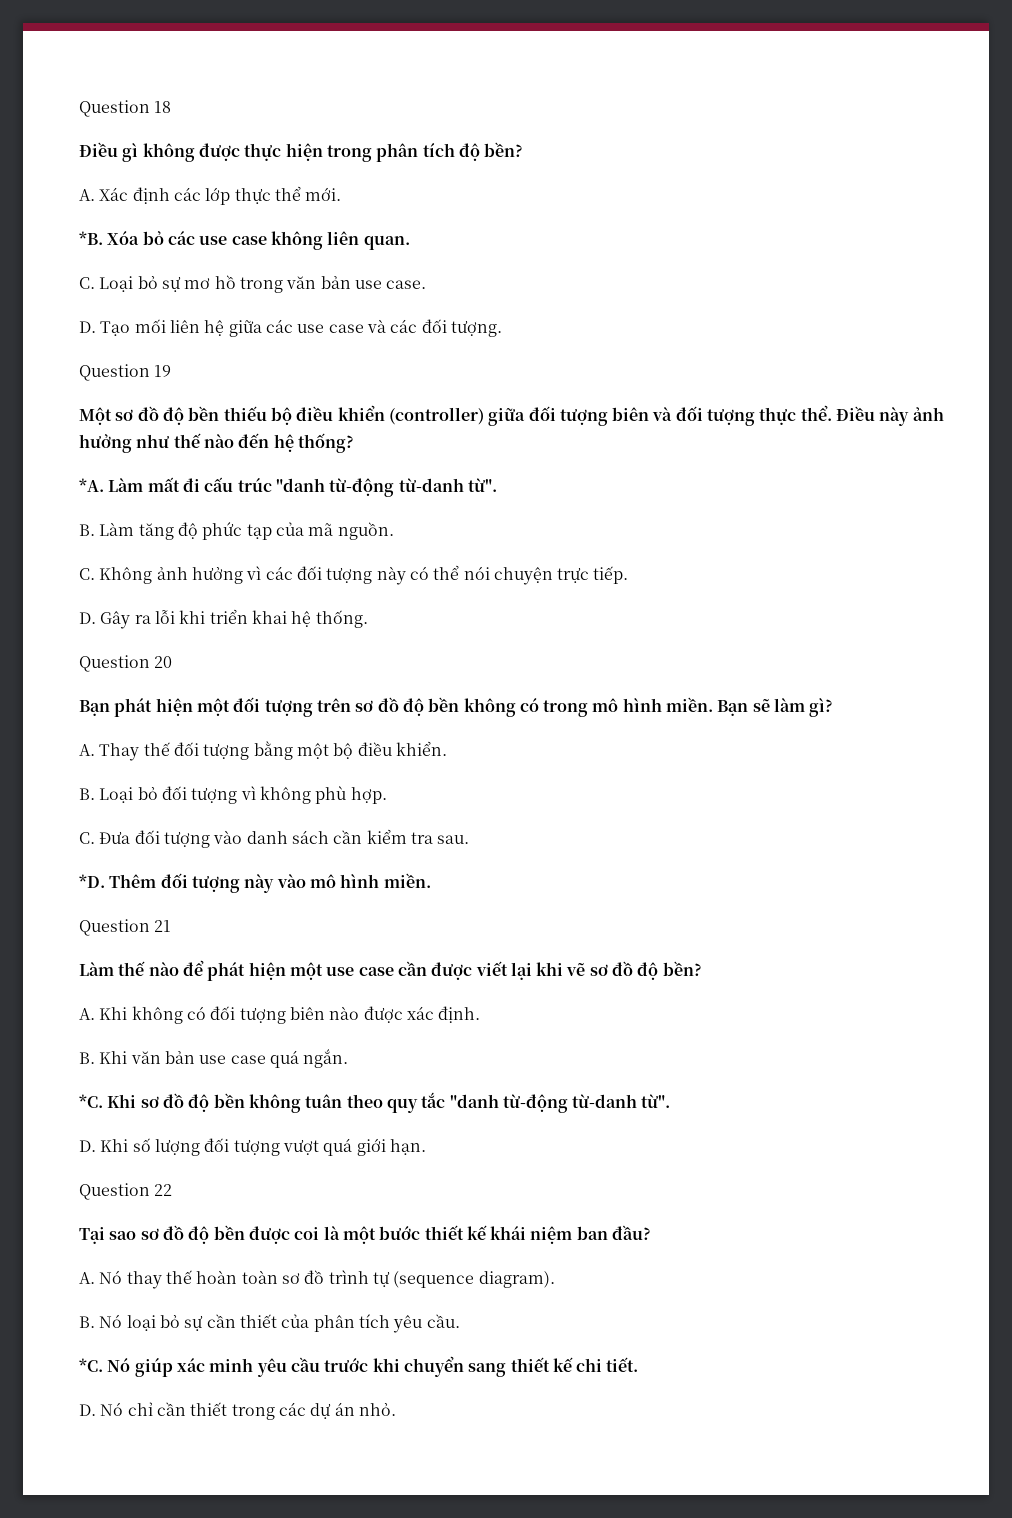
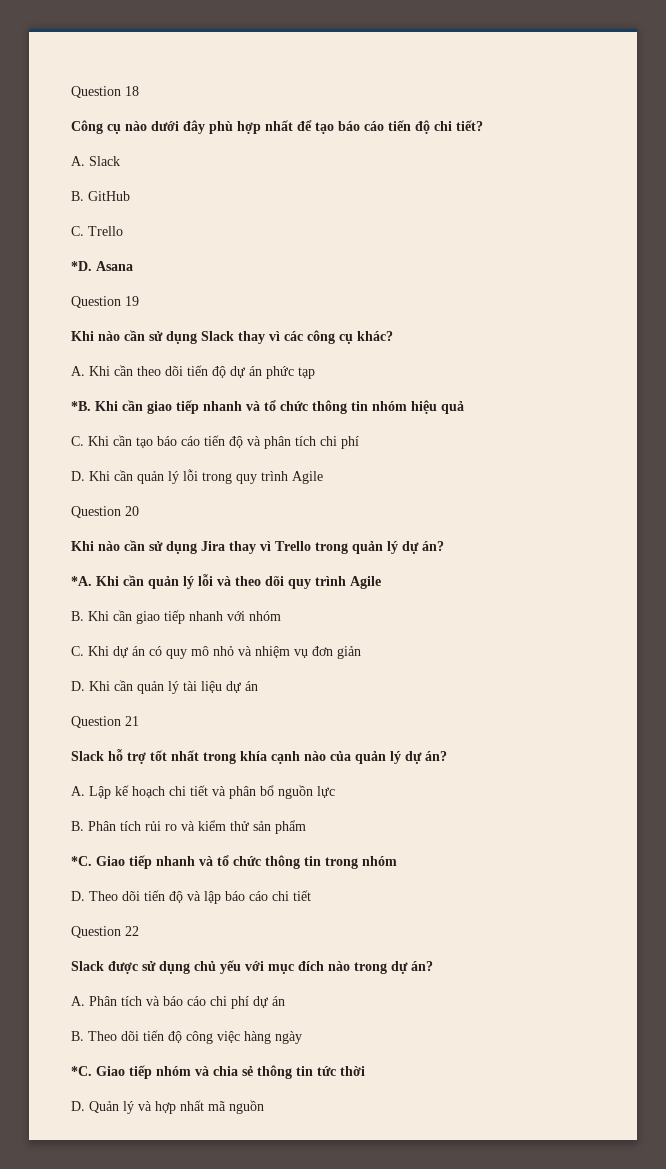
[79,142,524,162] [79,186,342,205] [79,231,410,250] [79,275,427,293] [79,319,502,337] [79,364,172,381] [79,405,944,426] [79,433,354,453] [79,477,497,497] [79,522,394,540] [79,565,629,585] [79,609,368,629] [79,655,173,672] [79,697,834,717] [79,741,447,761] [79,786,387,804] [79,829,470,848] [79,873,431,893] [79,919,172,936] [79,960,702,981] [79,1006,481,1024] [79,1049,349,1068] [79,1092,671,1113] [79,1138,426,1156] [79,1183,173,1200] [79,1225,652,1244] [79,1270,555,1289] [79,1314,460,1333] [79,1356,639,1377] [79,1402,396,1420] Điều gì không được thực hiện trong phân tích độ bền? // A. Xác định các lớp thực thể mới. // *B. Xóa bỏ các use case không liên quan. // C. Loại bỏ sự mơ hồ trong văn bản use case. // D. Tạo mối liên hệ giữa các use case và các đối tượng. // Question 19 // Một sơ đồ độ bền thiếu bộ điều khiển (controller) giữa đối tượng biên và đối tượng thực thể. Điều này ảnh hưởng như thế nào đến hệ thống? // *A. Làm mất đi cấu trúc "danh từ-động từ-danh từ". // B. Làm tăng độ phức tạp của mã nguồn. // C. Không ảnh hưởng vì các đối tượng này có thể nói chuyện trực tiếp. // D. Gây ra lỗi khi triển khai hệ thống. // Question 20 // Bạn phát hiện một đối tượng trên sơ đồ độ bền không có trong mô hình miền. Bạn sẽ làm gì? // A. Thay thế đối tượng bằng một bộ điều khiển. // B. Loại bỏ đối tượng vì không phù hợp. // C. Đưa đối tượng vào danh sách cần kiểm tra sau. // *D. Thêm đối tượng này vào mô hình miền. // Question 21 // Làm thế nào để phát hiện một use case cần được viết lại khi vẽ sơ đồ độ bền? // A. Khi không có đối tượng biên nào được xác định. // B. Khi văn bản use case quá ngắn. // *C. Khi sơ đồ độ bền không tuân theo quy tắc "danh từ-động từ-danh từ". // D. Khi số lượng đối tượng vượt quá giới hạn. // Question 22 // Tại sao sơ đồ độ bền được coi là một bước thiết kế khái niệm ban đầu? // A. Nó thay thế hoàn toàn sơ đồ trình tự (sequence diagram). // B. Nó loại bỏ sự cần thiết của phân tích yêu cầu. // *C. Nó giúp xác minh yêu cầu trước khi chuyển sang thiết kế chi tiết. // D. Nó chỉ cần thiết trong các dự án nhỏ. -> [71,120,483,134] [71,156,120,166] [71,191,130,201] [71,226,123,236] [71,261,133,271] [71,296,139,308] [71,330,393,344] [71,365,315,379] [71,400,464,414] [71,435,359,449] [71,469,323,484] [71,506,139,518] [71,540,444,554] [71,574,381,589] [71,610,281,624] [71,646,361,659] [71,680,258,694] [71,716,139,728] [71,749,447,764] [71,785,335,799] [71,820,306,834] [71,855,397,869] [71,890,311,904] [71,926,139,938] [71,960,433,974] [71,996,285,1009] [71,1030,302,1044] [71,1065,365,1079] [71,1100,264,1114] Công cụ nào dưới đây phù hợp nhất để tạo báo cáo tiến độ chi tiết? // A. Slack // B. GitHub // C. Trello // *D. Asana // Question 19 // Khi nào cần sử dụng Slack thay vì các công cụ khác? // A. Khi cần theo dõi tiến độ dự án phức tạp // *B. Khi cần giao tiếp nhanh và tổ chức thông tin nhóm hiệu quả // C. Khi cần tạo báo cáo tiến độ và phân tích chi phí // D. Khi cần quản lý lỗi trong quy trình Agile // Question 20 // Khi nào cần sử dụng Jira thay vì Trello trong quản lý dự án? // *A. Khi cần quản lý lỗi và theo dõi quy trình Agile // B. Khi cần giao tiếp nhanh với nhóm // C. Khi dự án có quy mô nhỏ và nhiệm vụ đơn giản // D. Khi cần quản lý tài liệu dự án // Question 21 // Slack hỗ trợ tốt nhất trong khía cạnh nào của quản lý dự án? // A. Lập kế hoạch chi tiết và phân bổ nguồn lực // B. Phân tích rủi ro và kiểm thử sản phẩm // *C. Giao tiếp nhanh và tổ chức thông tin trong nhóm // D. Theo dõi tiến độ và lập báo cáo chi tiết // Question 22 // Slack được sử dụng chủ yếu với mục đích nào trong dự án? // A. Phân tích và báo cáo chi phí dự án // B. Theo dõi tiến độ công việc hàng ngày // *C. Giao tiếp nhóm và chia sẻ thông tin tức thời // D. Quản lý và hợp nhất mã nguồn

